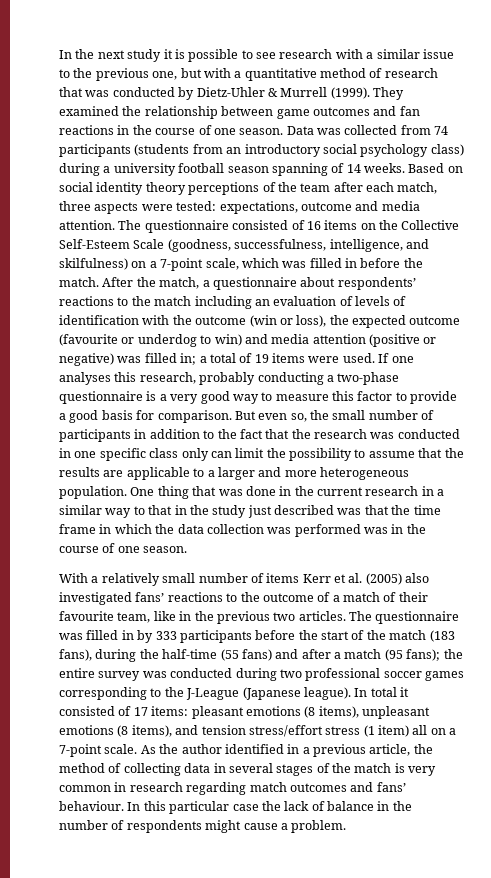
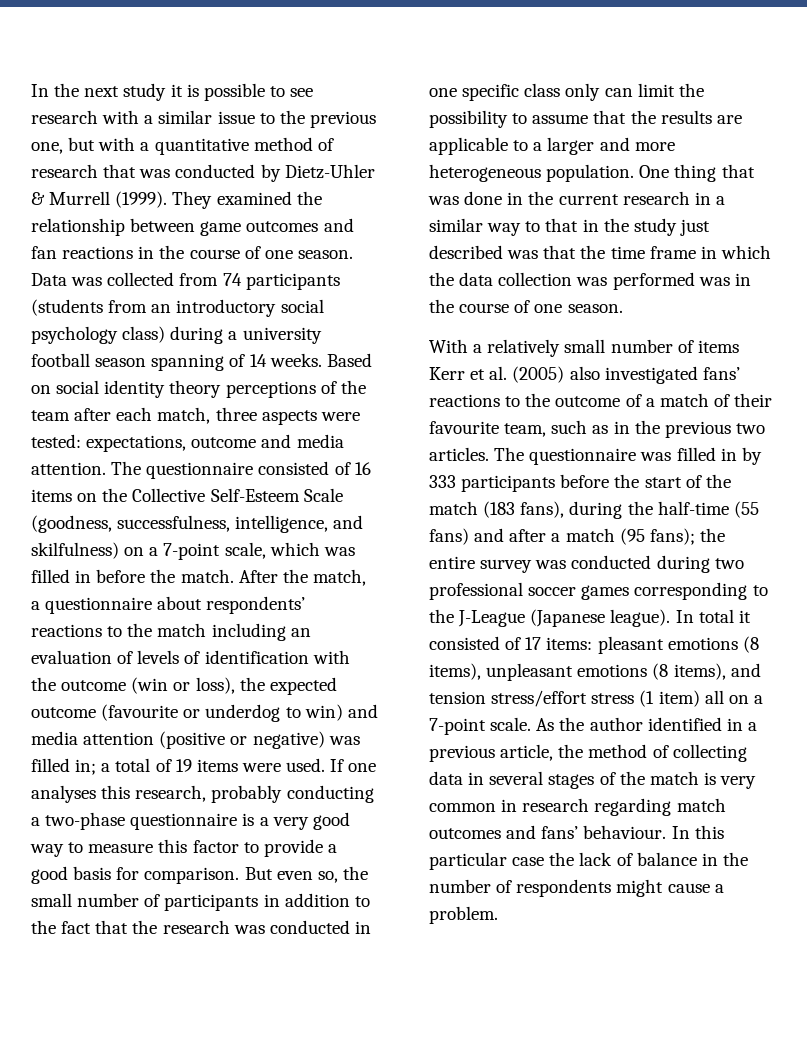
[153,611,176,621] like -> [551,420,609,434] such as

